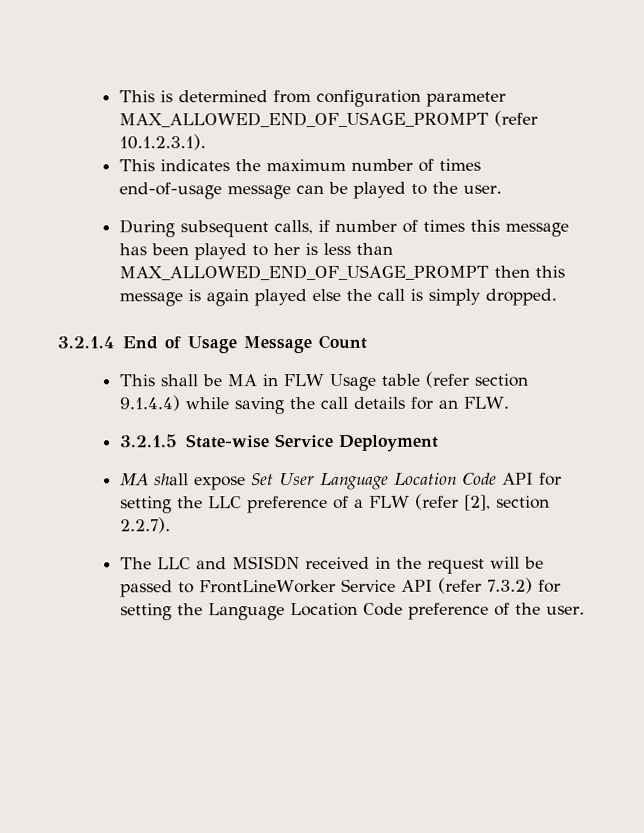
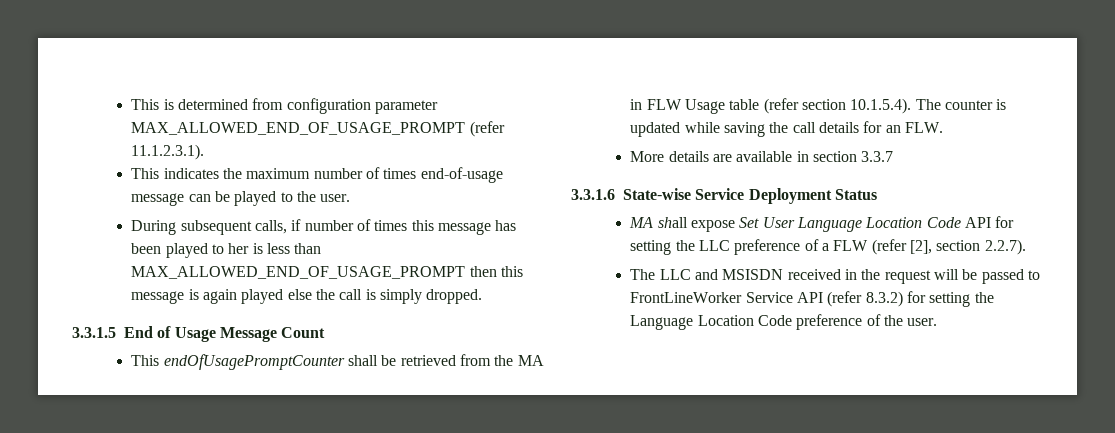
[119,134,207,151] 10.1.2.3.1). -> [131,144,205,160] 11.1.2.3.1).
[57,336,114,349] 3.2.1.4 -> [72,327,116,338] 3.3.1.5
(156, 380) none -> [163,354,345,370] endOfUsagePromptCounter
(223, 380) none -> [400,354,514,366] retrieved from the
[119,395,181,412] 9.1.4.4) -> [850,98,1007,114] [630,122,681,137] 10.1.5.4). The counter is updated
[120,434,179,448] 3.2.1.5 -> [630,151,894,162] [571,189,615,200] More details are available in section 3.3.7 // 3.3.1.6
(439, 443) none -> [834,189,877,200] Status
[487,577,534,594] 7.3.2) -> [865,291,903,307] 8.3.2)

